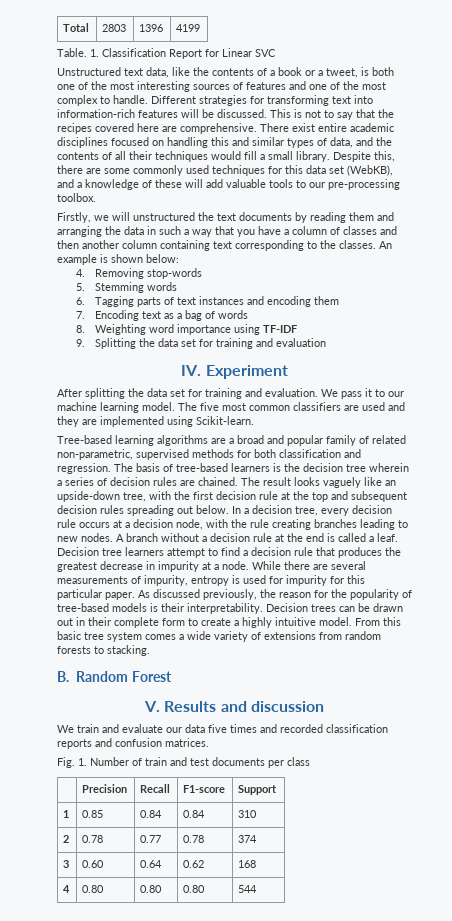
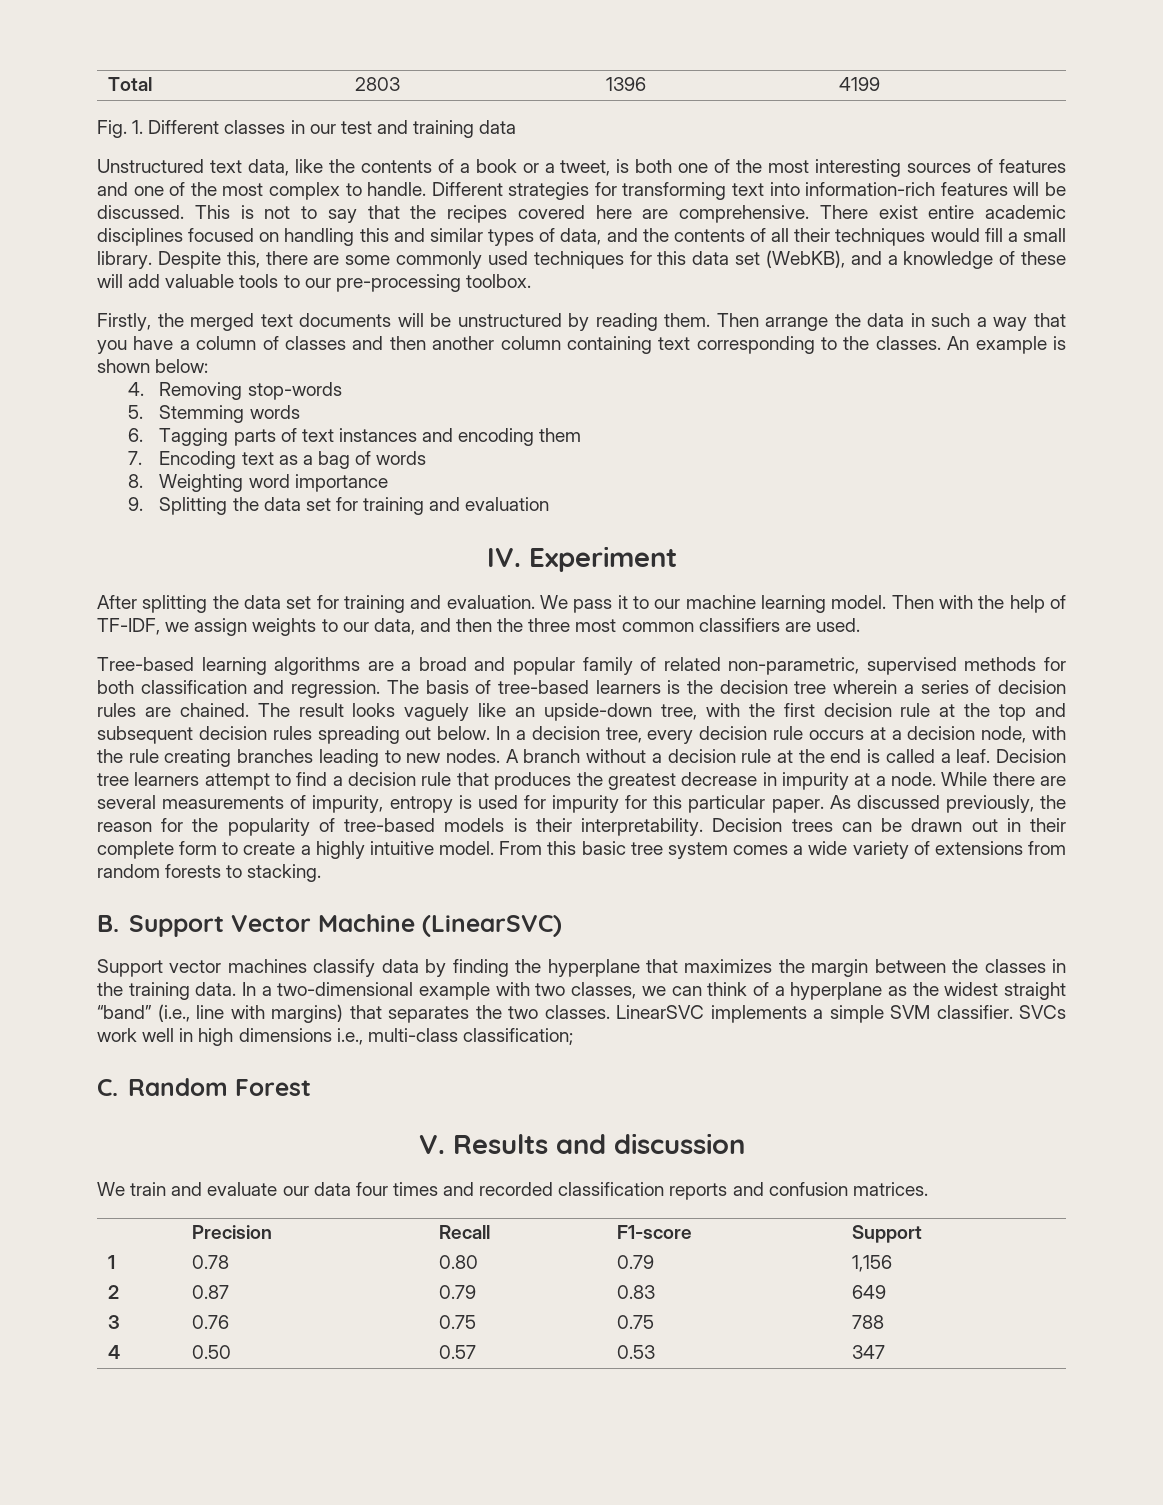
[57,48,276,59] Table. 1. Classification Report for Linear SVC -> [97,120,517,138] Fig. 1. Different classes in our test and training data
[94,212,394,223] [57,226,102,237] we will unstructured the text documents by reading them and arranging -> [157,313,829,331] the merged text documents will be unstructured by reading them. Then arrange
[234,324,298,335] using TF-IDF -> (388, 483) none
[178,402,405,411] [57,416,254,427] The five most common classifiers are used and they are implemented using Scikit-learn. -> [891,595,1067,613] [97,618,860,636] Then with the help of TF-IDF, we assign weights to our data, and then the three most common classifiers are used.
(69, 676) none -> [128,914,562,937] [97,959,1066,977] [97,982,1067,1000] [97,1004,1066,1023] [97,1028,573,1046] [97,1079,118,1096] Support Vector Machine (LinearSVC) // Support vector machines classify data by finding the hyperplane that maximizes the margin between the classes in the training data. In a two-dimensional example with two classes, we can think of a hyperplane as the widest straight “band” (i.e., line with margins) that separates the two classes. LinearSVC implements a simple SVM classifier. SVCs work well in high dimensions i.e., multi-class classification; // C.
[208,724,227,733] five -> [355,1182,388,1196] four
[57,757,310,768] // Fig. 1. Number of train and test documents per class -> (928, 1189) none
[82,810,104,818] [140,810,163,818] [183,810,206,818] [238,810,258,818] [63,835,70,843] [82,835,104,843] [140,835,162,843] [183,835,205,843] [238,835,258,843] [63,860,70,868] [82,860,105,868] [140,860,163,868] [183,860,205,868] [238,860,257,868] [63,885,71,893] [82,885,105,893] [140,885,163,893] [183,885,206,893] [238,885,258,893] 0.85 | 0.84 | 0.84 | 310 // 2 | 0.78 | 0.77 | 0.78 | 374 // 3 | 0.60 | 0.64 | 0.62 | 168 // 4 | 0.80 | 0.80 | 0.80 | 544 -> [192,1255,230,1269] [439,1255,479,1269] [617,1255,655,1269] [852,1255,893,1272] [108,1285,120,1299] [192,1285,230,1299] [439,1285,477,1299] [617,1285,656,1299] [852,1285,887,1299] [108,1315,121,1329] [192,1315,230,1329] [439,1315,477,1329] [617,1315,655,1329] [852,1315,885,1329] [108,1345,121,1359] [192,1345,232,1359] [439,1345,477,1359] [617,1345,656,1359] [852,1345,886,1359] 0.78 | 0.80 | 0.79 | 1,156 // 2 | 0.87 | 0.79 | 0.83 | 649 // 3 | 0.76 | 0.75 | 0.75 | 788 // 4 | 0.50 | 0.57 | 0.53 | 347

